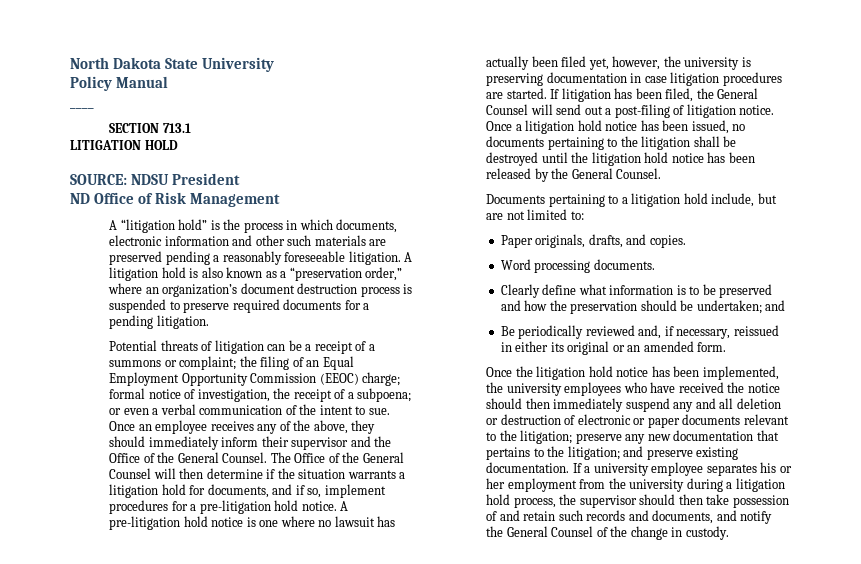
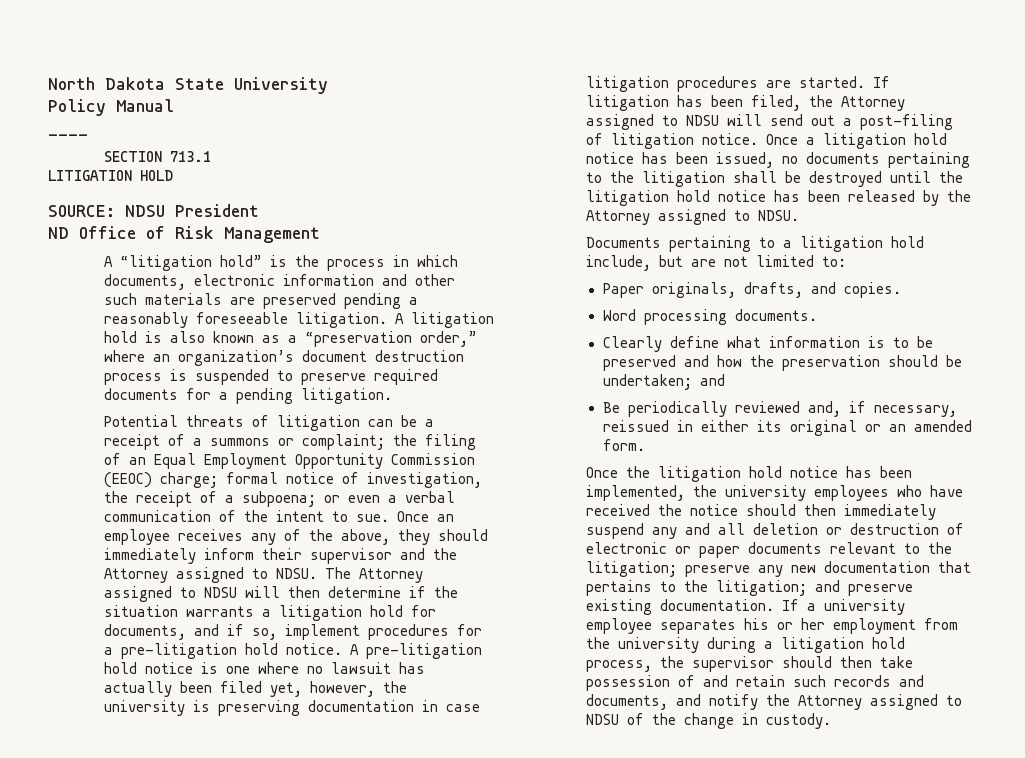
[109,452,405,463] [109,468,152,479] Office of the General Counsel. The Office of the General Counsel -> [104,567,424,583] [104,586,238,602] Attorney assigned to NDSU. The Attorney assigned to NDSU
[717,88,759,99] [486,104,529,115] General Counsel -> [841,96,906,111] [586,114,720,130] Attorney assigned to NDSU
[571,168,662,179] General Counsel. -> [586,209,800,225] Attorney assigned to NDSU.
[506,526,594,537] General Counsel -> [798,694,963,710] [586,714,620,725] Attorney assigned to NDSU

